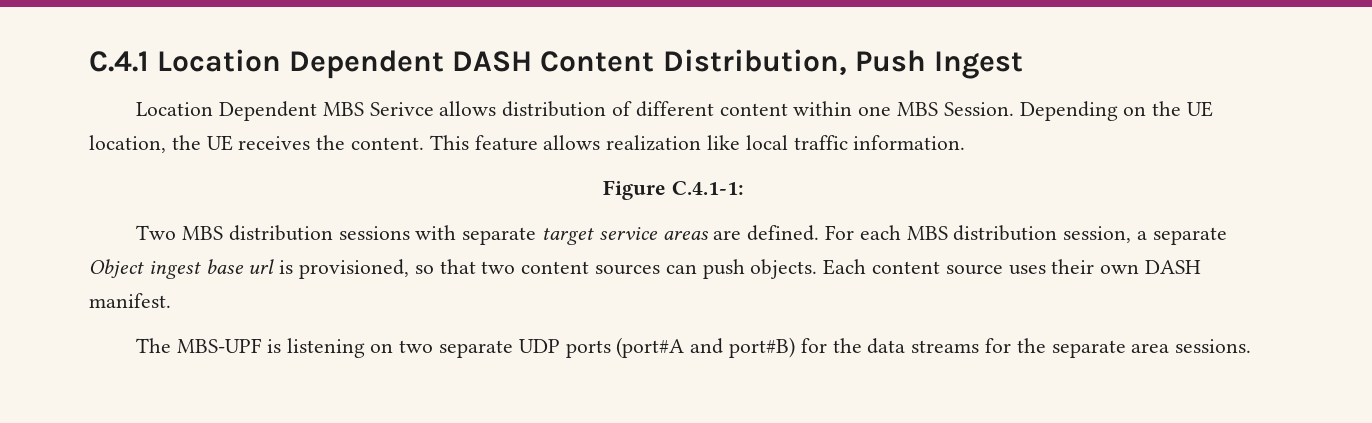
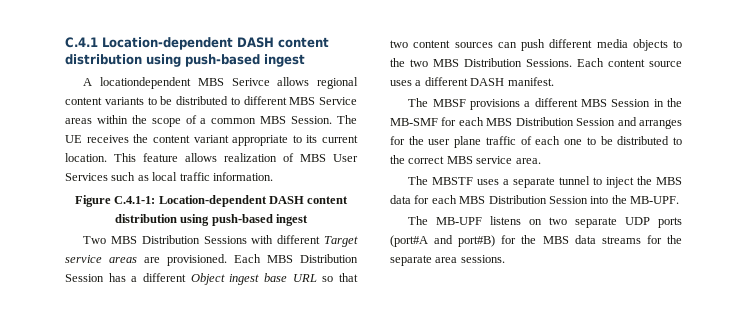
[157,49,1023,79] [136,101,1213,121] [89,135,741,153] Location Dependent DASH Content Distribution, Push Ingest // Location Dependent MBS Serivce allows distribution of different content within one MBS Session. Depending on the UE location, the UE receives the content. This feature allows realization like -> [102,37,329,50] [65,54,305,67] [83,77,358,89] [65,96,357,105] [65,115,357,127] [65,134,358,146] [65,153,358,162] [65,172,149,181] Location-dependent DASH content distribution using push-based ingest // A locationdependent MBS Serivce allows regional content variants to be distributed to different MBS Service areas within the scope of a common MBS Session. The UE receives the content variant appropriate to its current location. This feature allows realization of MBS User Services such as
[136,225,1227,245] [89,259,410,279] // Two MBS distribution sessions with separate target service areas are defined. For each MBS distribution session, a separate Object ingest base url is provisioned, -> [158,195,349,207] [114,214,309,226] [83,235,358,247] [65,254,358,266] [65,273,317,285] Location-dependent DASH content distribution using push-based ingest // Two MBS Distribution Sessions with different Target service areas are provisioned. Each MBS Distribution Session has a different Object ingest base URL
[750,259,818,279] objects. -> [549,39,682,51] [390,58,572,67] different media objects to the two MBS Distribution Sessions.
[1051,259,1140,274] their own -> [415,77,468,86] a different
[176,338,365,358] MBS-UPF is listening -> [432,98,682,110] [390,117,682,129] [390,136,682,148] [390,155,541,164] [408,176,682,188] [390,195,679,204] [408,216,522,225] MBSF provisions a different MBS Session in the MB-SMF for each MBS Distribution Session and arranges for the user plane traffic of each one to be distributed to the correct MBS service area. // The MBSTF uses a separate tunnel to inject the MBS data for each MBS Distribution Session into the MB-UPF. // The MB-UPF listens
(862, 345) none -> [542,236,569,244] MBS

